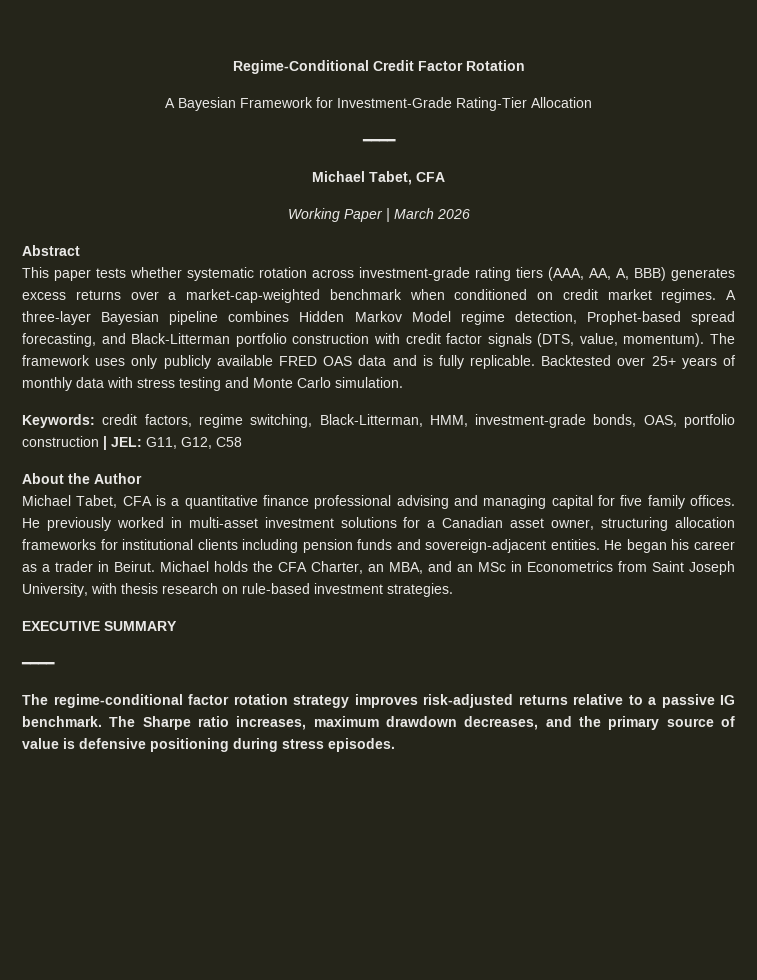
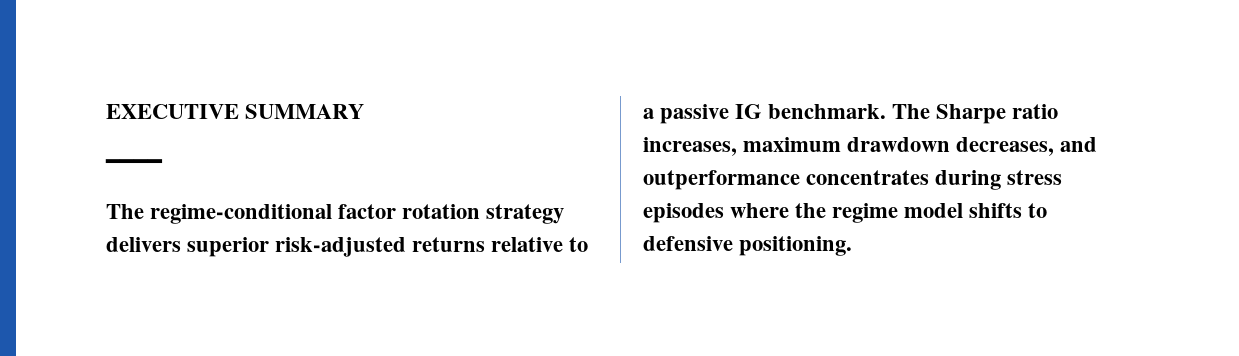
[232,60,525,74] [165,97,592,111] [361,139,396,145] [312,171,445,185] [287,208,470,222] [22,245,80,256] [22,267,735,281] [22,289,736,303] [22,311,736,325] [22,333,735,347] [22,355,735,369] [22,377,403,391] [22,414,735,428] [22,436,242,450] [22,473,142,484] [22,495,736,509] [22,517,735,531] [22,539,736,553] [22,561,735,575] [22,583,453,597] Regime-Conditional Credit Factor Rotation // A Bayesian Framework for Investment-Grade Rating-Tier Allocation // ━━━━ // Michael Tabet, CFA // Working Paper | March 2026 // Abstract // This paper tests whether systematic rotation across investment-grade rating tiers (AAA, AA, A, BBB) generates excess returns over a market-cap-weighted benchmark when conditioned on credit market regimes. A three-layer Bayesian pipeline combines Hidden Markov Model regime detection, Prophet-based spread forecasting, and Black-Litterman portfolio construction with credit factor signals (DTS, value, momentum). The framework uses only publicly available FRED OAS data and is fully replicable. Backtested over 25+ years of monthly data with stress testing and Monte Carlo simulation. // Keywords: credit factors, regime switching, Black-Litterman, HMM, investment-grade bonds, OAS, portfolio construction | JEL: G11, G12, C58 // About the Author // Michael Tabet, CFA is a quantitative finance professional advising and managing capital for five family offices. He previously worked in multi-asset investment solutions for a Canadian asset owner, structuring allocation frameworks for institutional clients including pension funds and sovereign-adjacent entities. He began his career as a trader in Beirut. Michael holds the CFA Charter, an MBA, and an MSc in Econometrics from Saint Joseph University, with thesis research on rule-based investment strategies. // -> (106, 111) none
[354,694,418,708] improves -> [106,237,270,257] delivers superior
[579,716,736,730] [22,738,395,752] the primary source of value is defensive positioning during stress episodes. -> [643,170,1063,190] [643,203,1048,223] [643,236,853,256] outperformance concentrates during stress episodes where the regime model shifts to defensive positioning.

